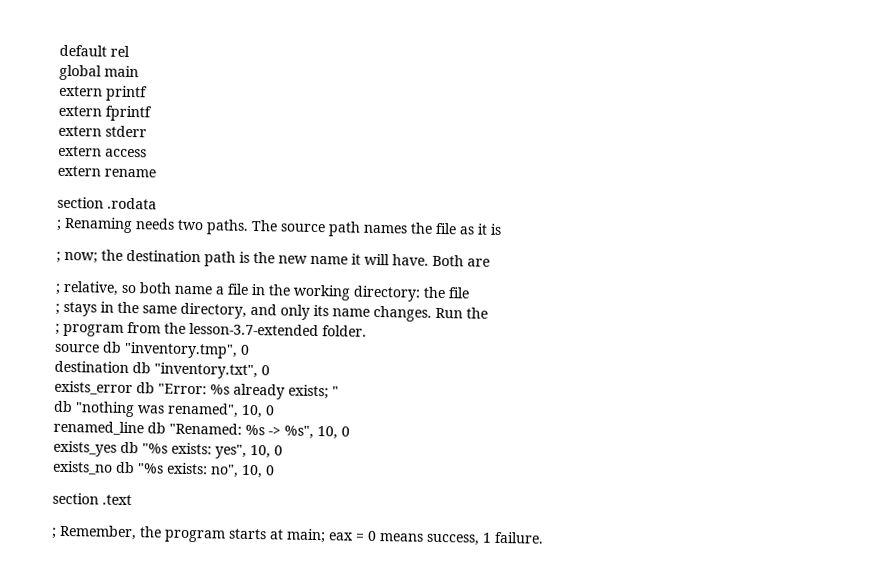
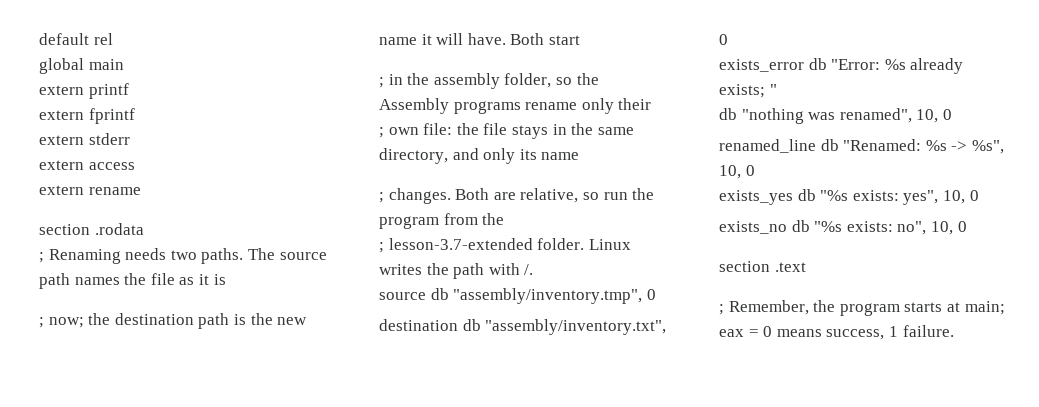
[467,258,490,267] [55,280,470,302] [55,303,60,315] are // ; relative, so both name a file in the working directory: the file // ; -> [548,35,580,45] [379,73,599,89] [379,98,652,114] [379,123,508,138] start // ; in the assembly folder, so the Assembly programs rename only their // ; own file: the file
[373,305,463,322] changes. Run -> [379,188,655,204] [379,213,478,229] // ; changes. Both are relative, so run the program from
[63,321,186,337] program from the -> (384, 247) none
(367, 331) none -> [588,239,631,250] [379,263,534,279] Linux writes the path with /.
[124,341,238,359] "inventory.tmp", -> [453,288,643,304] "assembly/inventory.tmp",
[154,362,258,380] "inventory.txt", -> [485,319,667,335] "assembly/inventory.txt",

